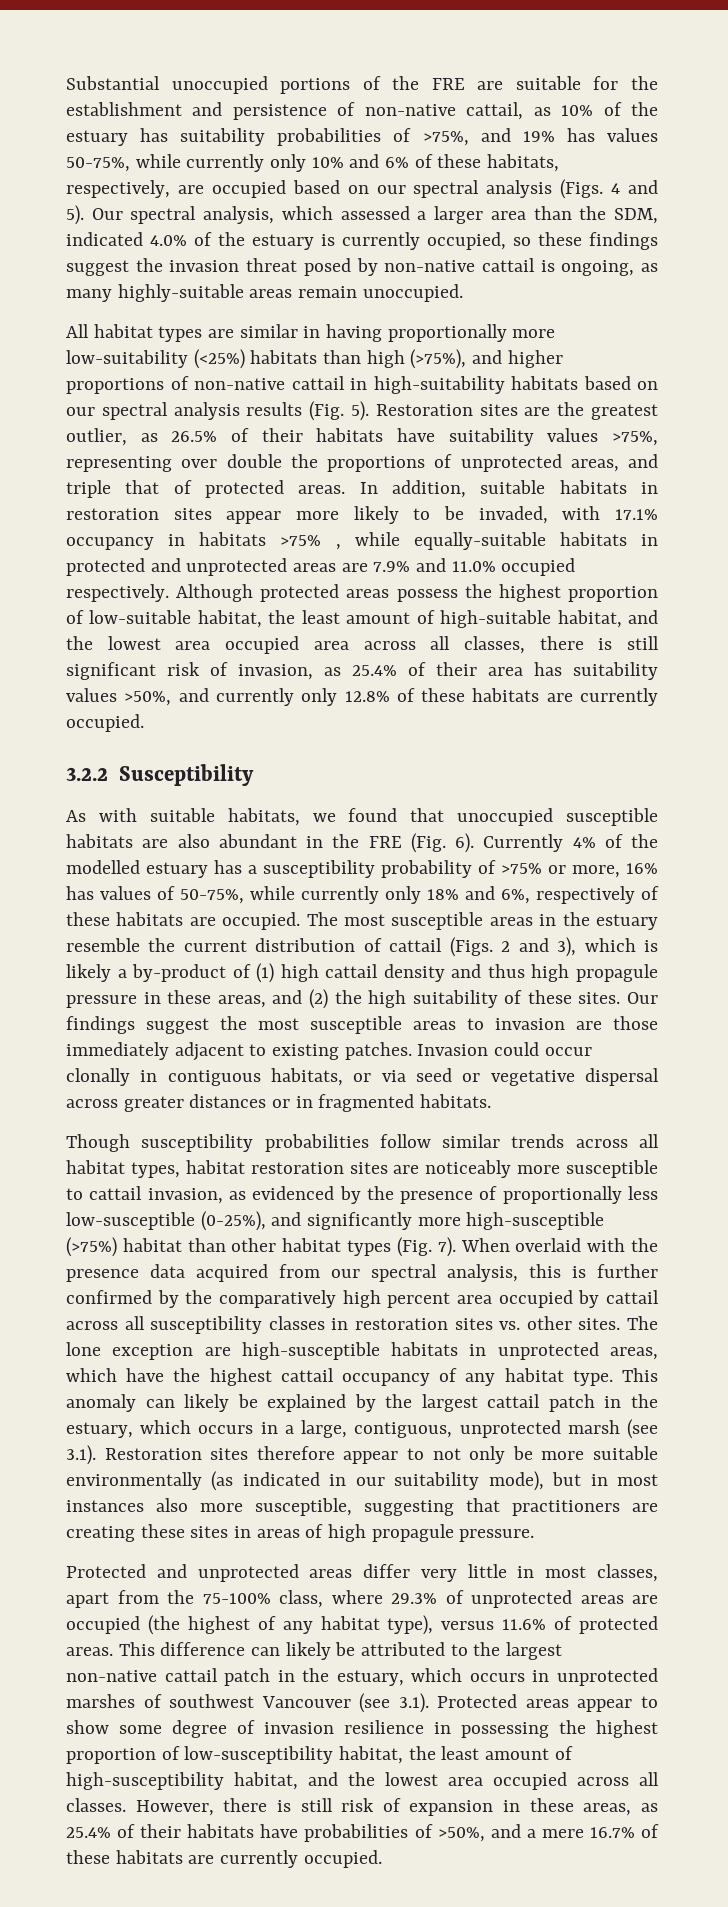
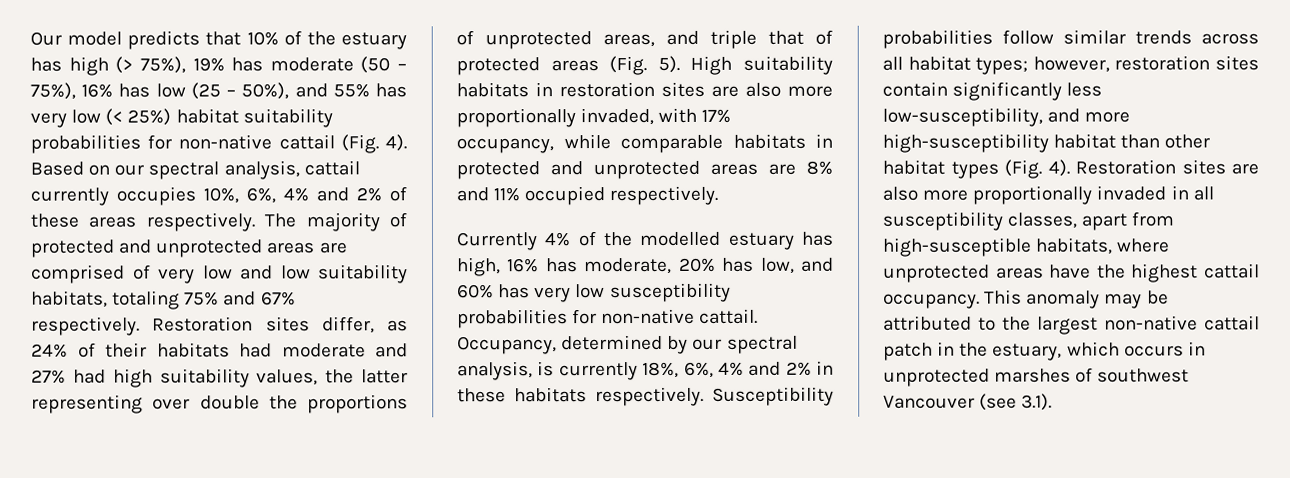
[66,76,658,94] [66,102,551,120] Substantial unoccupied portions of the FRE are suitable for the establishment and persistence of non-native cattail, as -> [30,30,242,50] Our model predicts that
[180,128,658,146] [66,154,560,172] [66,179,658,199] [66,205,659,225] [66,232,658,250] [66,258,658,276] [66,284,463,302] [66,324,556,342] [66,349,563,369] [66,376,658,394] [66,401,658,421] [66,428,658,446] suitability probabilities of >75%, and 19% has values 50-75%, while currently only 10% and 6% of these habitats, respectively, are occupied based on our spectral analysis (Figs. 4 and 5). Our spectral analysis, which assessed a larger area than the SDM, indicated 4.0% of the estuary is currently occupied, so these findings suggest the invasion threat posed by non-native cattail is ongoing, as many highly-suitable areas remain unoccupied. // All habitat types are similar in having proportionally more low-suitability (<25%) habitats than high (>75%), and higher proportions of non-native cattail in high-suitability habitats based on our spectral analysis results (Fig. 5). Restoration sites are the greatest outlier, as 26.5% of their habitats have suitability values >75%, -> [68,56,407,76] [30,82,408,100] [30,108,333,128] [30,134,407,154] [30,160,360,180] [30,186,407,206] [30,212,407,232] [31,239,348,258] [31,264,408,284] [31,290,296,310] [31,316,408,336] [31,342,408,358] [31,368,408,388] high (> 75%), 19% has moderate (50 – 75%), 16% has low (25 – 50%), and 55% has very low (< 25%) habitat suitability probabilities for non-native cattail (Fig. 4). Based on our spectral analysis, cattail currently occupies 10%, 6%, 4% and 2% of these areas respectively. The majority of protected and unprotected areas are comprised of very low and low suitability habitats, totaling 75% and 67% respectively. Restoration sites differ, as 24% of their habitats had moderate and 27% had high suitability values, the latter
[298,480,658,498] [66,506,659,524] [66,532,546,550] areas. In addition, suitable habitats in restoration sites appear more likely to be invaded, with 17.1% occupancy in habitats >75% , while equally-suitable -> [550,55,833,76] [456,81,833,98] [456,107,732,128] [456,134,723,154] areas (Fig. 5). High suitability habitats in restoration sites are also more proportionally invaded, with 17% occupancy, while comparable
[373,558,496,572] 7.9% and 11.0% -> [806,160,833,175] [456,187,521,202] 8% and 11%
[176,584,658,602] [66,610,659,628] [66,636,659,654] [66,662,658,680] [66,688,658,706] [66,714,144,732] [66,764,254,786] [66,808,658,826] [66,833,474,853] Although protected areas possess the highest proportion of low-suitable habitat, the least amount of high-suitable habitat, and the lowest area occupied area across all classes, there is still significant risk of invasion, as 25.4% of their area has suitability values >50%, and currently only 12.8% of these habitats are currently occupied. // 3.2.2 Susceptibility // As with suitable habitats, we found that unoccupied susceptible habitats are also abundant in the FRE (Fig. 6). -> (719, 195) //
[248,860,658,878] [66,886,659,904] [66,912,658,930] [66,937,658,957] [66,963,658,983] [66,989,658,1009] [66,1016,658,1034] [66,1042,592,1061] [66,1068,659,1086] [66,1094,492,1112] [66,1134,254,1152] a susceptibility probability of >75% or more, 16% has values of 50-75%, while currently only 18% and 6%, respectively of these habitats are occupied. The most susceptible areas in the estuary resemble the current distribution of cattail (Figs. 2 and 3), which is likely a by-product of (1) high cattail density and thus high propagule pressure in these areas, and (2) the high suitability of these sites. Our findings suggest the most susceptible areas to invasion are those immediately adjacent to existing patches. Invasion could occur clonally in contiguous habitats, or via seed or vegetative dispersal across greater distances or in fragmented habitats. // Though susceptibility -> [457,257,834,277] [457,282,731,303] [457,308,759,329] [457,334,798,355] [457,360,834,381] [457,386,834,407] high, 16% has moderate, 20% has low, and 60% has very low susceptibility probabilities for non-native cattail. Occupancy, determined by our spectral analysis, is currently 18%, 6%, 4% and 2% in these habitats respectively. Susceptibility
[130,1160,658,1178] [66,1186,658,1204] [66,1211,605,1231] [66,1237,117,1257] types, habitat restoration sites are noticeably more susceptible to cattail invasion, as evidenced by the presence of proportionally less low-susceptible (0-25%), and significantly more high-susceptible (>75%) -> [975,55,1259,75] [882,81,1103,101] [882,107,1131,127] [882,133,1049,153] types; however, restoration sites contain significantly less low-susceptibility, and more high-susceptibility
[437,1237,658,1257] [66,1264,658,1282] [66,1290,659,1308] [66,1316,659,1334] [66,1342,658,1360] [66,1368,658,1386] [66,1394,658,1412] [66,1419,658,1439] [66,1445,659,1465] [66,1471,659,1491] [66,1498,658,1516] [66,1524,535,1542] [66,1564,658,1582] [66,1590,658,1608] [66,1615,658,1635] [66,1642,331,1660] 7). When overlaid with the presence data acquired from our spectral analysis, this is further confirmed by the comparatively high percent area occupied by cattail across all susceptibility classes in restoration sites vs. other sites. The lone exception are high-susceptible habitats in unprotected areas, which have the highest cattail occupancy of any habitat type. This anomaly can likely be explained by the largest cattail patch in the estuary, which occurs in a large, contiguous, unprotected marsh (see 3.1). Restoration sites therefore appear to not only be more suitable environmentally (as indicated in our suitability mode), but in most instances also more susceptible, suggesting that practitioners are creating these sites in areas of high propagule pressure. // Protected and unprotected areas differ very little in most classes, apart from the 75-100% class, where 29.3% of unprotected areas are occupied (the highest of any habitat type), versus 11.6% of protected areas. This difference can likely -> [1047,159,1259,177] [882,185,1214,205] [882,211,1175,231] [882,237,1171,257] [883,263,1260,283] [883,289,1143,309] 4). Restoration sites are also more proportionally invaded in all susceptibility classes, apart from high-susceptible habitats, where unprotected areas have the highest cattail occupancy. This anomaly may
[437,1694,658,1712] [66,1720,658,1738] [66,1746,573,1764] [66,1772,659,1790] [66,1798,658,1816] [66,1824,659,1842] [66,1850,382,1868] Protected areas appear to show some degree of invasion resilience in possessing the highest proportion of low-susceptibility habitat, the least amount of high-susceptibility habitat, and the lowest area occupied across all classes. However, there is still risk of expansion in these areas, as 25.4% of their habitats have probabilities of >50%, and a mere 16.7% of these habitats are currently occupied. -> (1053, 402) none

